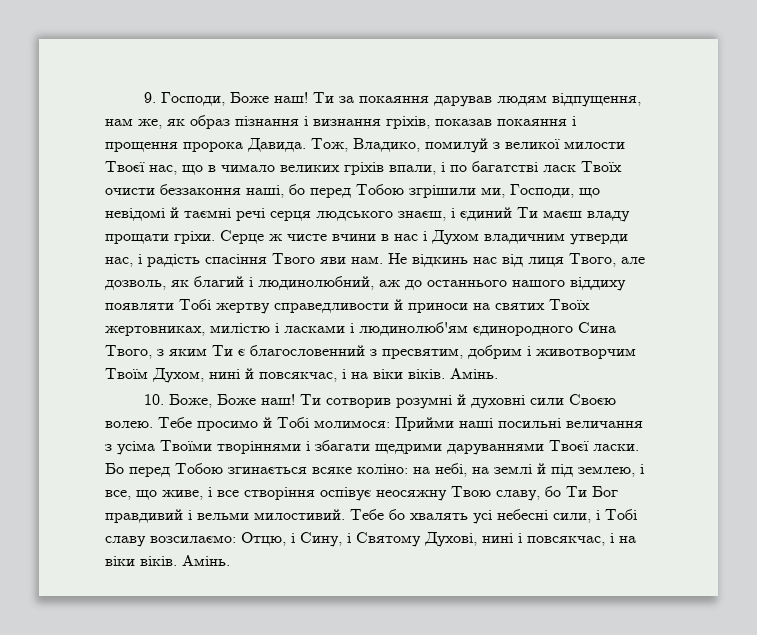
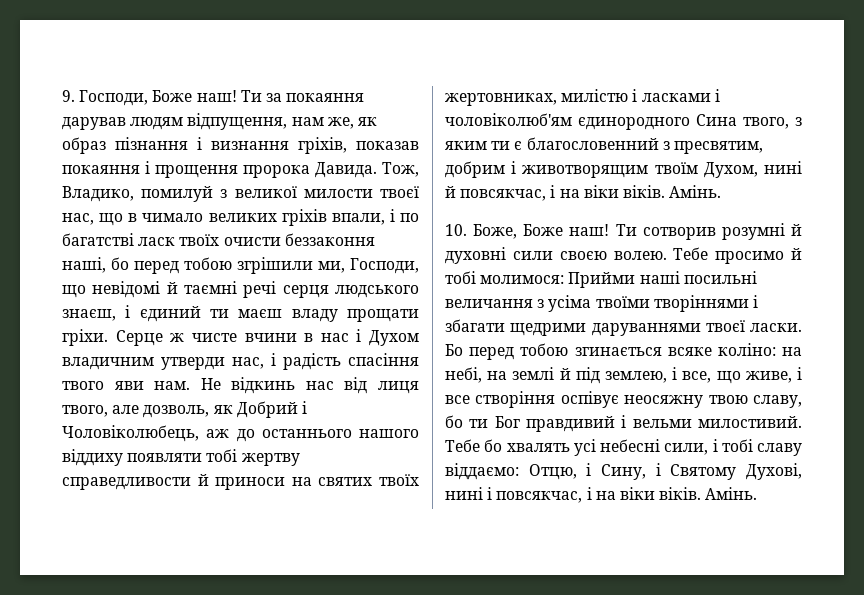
[105,161,145,172] Твоєї -> [379,186,419,198] твоєї
[581,161,622,172] Твоїх -> [179,234,220,246] твоїх
[356,184,404,195] Тобою -> [184,257,232,270] тобою
[517,207,538,218] Ти -> [210,309,229,318] ти
[272,253,315,264] Твого -> [62,381,104,390] твого
[569,253,616,267] Твого, -> [62,405,108,417] твого,
[194,276,374,290] благий і людинолюбний, -> [236,401,307,418] [62,425,199,442] Добрий і Чоловіколюбець,
[179,299,211,310] Тобі -> [206,449,238,462] тобі
[549,299,590,310] Твоїх -> [379,474,419,486] твоїх
[359,322,468,336] людинолюб'ям -> [445,113,572,126] чоловіколюб'ям
[105,345,152,359] Твого, -> [743,117,789,129] твого,
[212,345,233,356] Ти -> [491,141,511,150] ти
[536,348,636,359] [105,368,148,379] животворчим Твоїм -> [522,162,698,178] животворящим твоїм
[569,394,617,405] Своєю -> [559,251,607,260] своєю
[277,417,309,428] Тобі -> [445,271,476,284] тобі
[160,440,212,451] Твоїми -> [595,296,650,308] твоїми
[549,440,589,451] Твоєї -> [705,320,745,332] твоєї
[175,463,223,474] Тобою -> [520,343,569,356] тобою
[451,486,491,497] Твою -> [708,395,748,404] твою
[566,486,587,497] Ти -> [469,419,489,428] ти
[605,509,637,520] [105,535,236,547] Тобі славу возсилаємо: -> [721,439,802,456] [445,463,519,480] тобі славу віддаємо:

